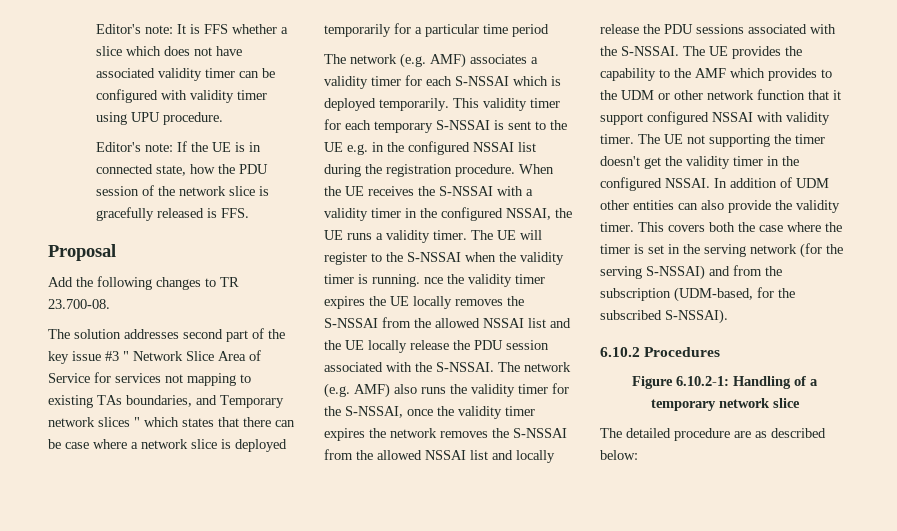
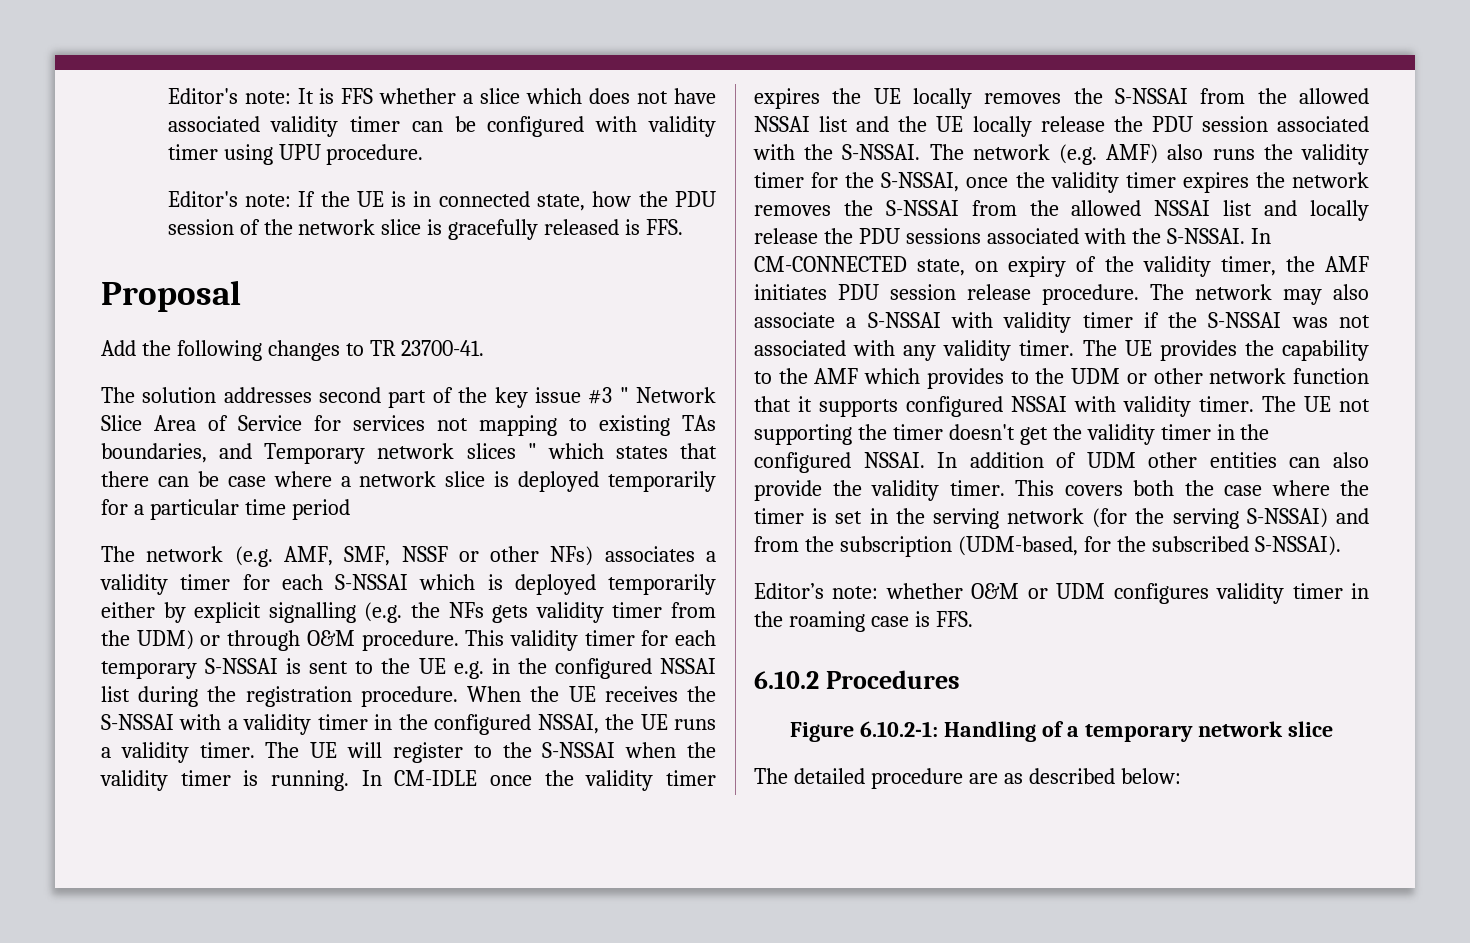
[48,299,110,309] 23.700-08. -> [400,340,484,356] 23700-41.
[430,53,466,68] AMF) -> [283,546,594,566] AMF, SMF, NSSF or other NFs)
[379,98,449,111] temporarily. -> [608,574,716,595] [101,602,717,623] [101,630,459,651] temporarily either by explicit signalling (e.g. the NFs gets validity timer from the UDM) or through O&M procedure.
[424,277,443,284] nce -> [361,770,532,786] In CM-IDLE once
(679, 51) none -> [1250,228,1271,244] [754,256,1369,277] [754,284,1369,305] [754,312,1370,333] [754,340,1075,361] In CM-CONNECTED state, on expiry of the validity timer, the AMF initiates PDU session release procedure. The network may also associate a S-NSSAI with validity timer if the S-NSSAI was not associated with any validity timer.
[600,113,643,125] support -> [819,399,898,417] supports
(728, 316) none -> [754,583,1369,604] [754,611,973,632] // Editor’s note: whether O&M or UDM configures validity timer in the roaming case is FFS.

